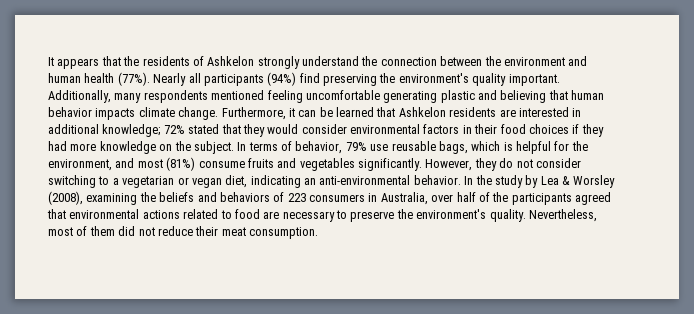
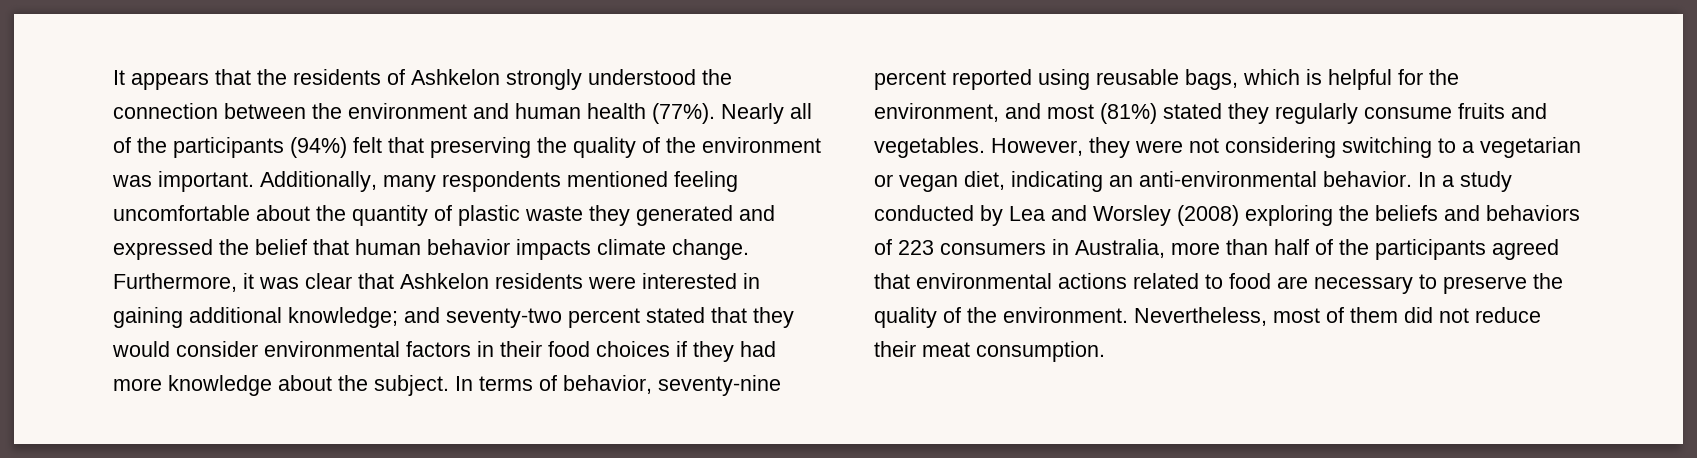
[302,56,359,66] understand -> [588,69,696,85] understood
[203,72,507,86] participants (94%) find preserving the environment's quality -> [113,137,821,158] [112,175,152,187] of the participants (94%) felt that preserving the quality of the environment was
[383,90,547,103] generating plastic and believing -> [256,205,775,226] [113,239,307,260] about the quantity of plastic waste they generated and expressed the belief
[298,107,374,117] can be learned -> [259,273,352,289] was clear
[499,109,516,117] are -> [588,276,636,289] were
(582, 112) none -> [113,307,183,328] gaining
[163,125,185,134] 72% -> [404,307,640,328] and seventy-two percent
[159,144,173,151] on -> [278,375,332,391] about
[345,142,389,151] 79% use -> [658,375,781,396] [874,69,1090,90] seventy-nine percent reported using
[198,158,581,171] consume fruits and vegetables significantly. However, they do not consider -> [1163,103,1547,124] [874,137,1336,158] stated they regularly consume fruits and vegetables. However, they were not considering
[475,175,616,188] [48,191,138,205] the study by Lea & Worsley (2008), examining -> [1442,171,1512,192] [874,205,1333,226] a study conducted by Lea and Worsley (2008) exploring
[431,194,454,202] over -> [1171,239,1268,255] more than
[416,209,526,222] environment's quality. -> [874,307,1128,328] quality of the environment.

